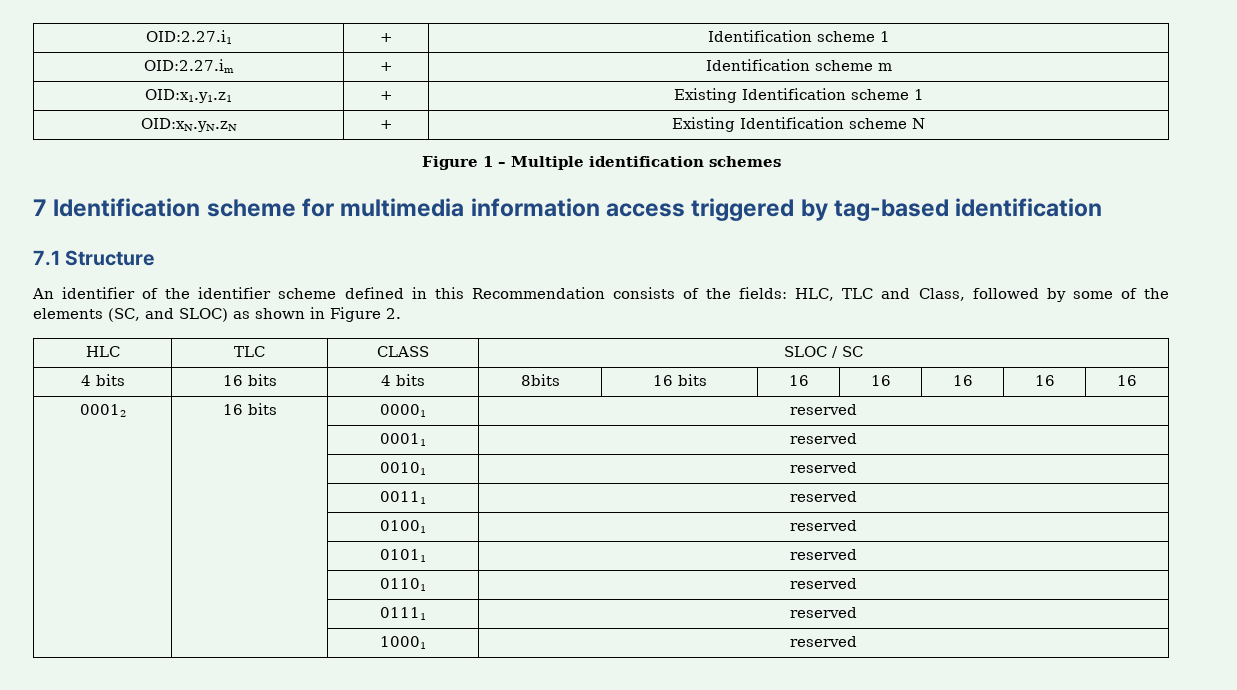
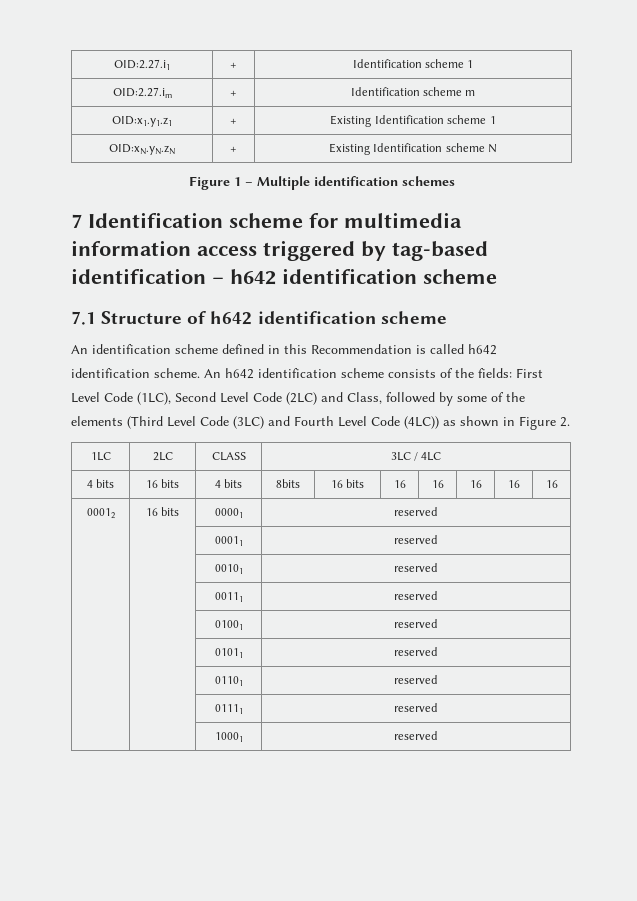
[33,250,155,266] [32,287,272,299] // 7.1 Structure // An identifier of the identifier -> [212,268,497,285] [71,311,447,325] [71,344,171,354] – h642 identification scheme // 7.1 Structure of h642 identification scheme // An identification
[612,287,874,301] consists of the fields: HLC, TLC -> [416,344,497,355] [71,368,543,379] [71,392,317,405] is called h642 identification scheme. An h642 identification scheme consists of the fields: First Level Code (1LC), Second Level Code (2LC)
[108,308,228,322] (SC, and SLOC) -> [127,416,439,429] (Third Level Code (3LC) and Fourth Level Code (4LC))
[85,346,120,357] [234,346,265,357] HLC | TLC -> [90,452,111,461] [152,452,173,461] 1LC | 2LC
[784,346,863,358] SLOC / SC -> [390,452,442,461] 3LC / 4LC

